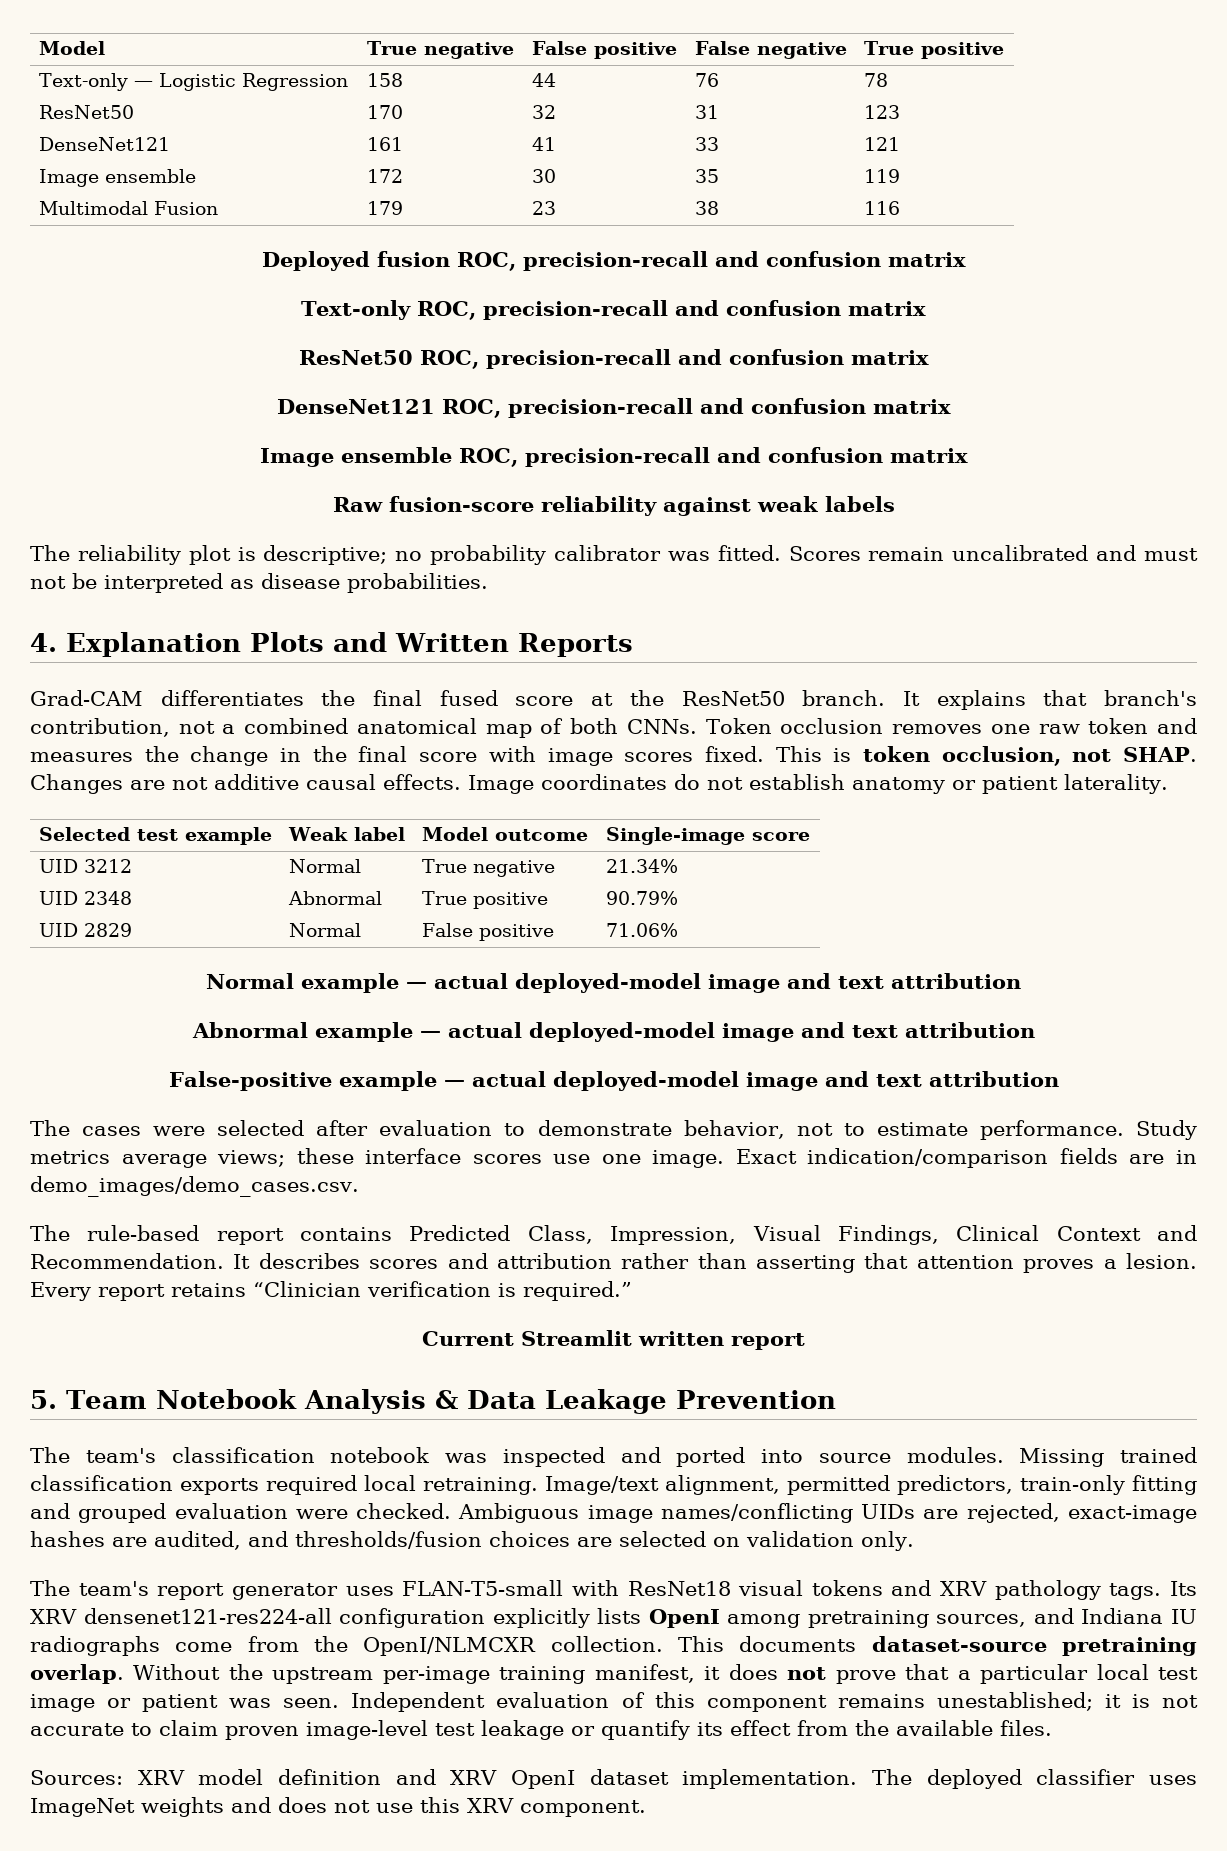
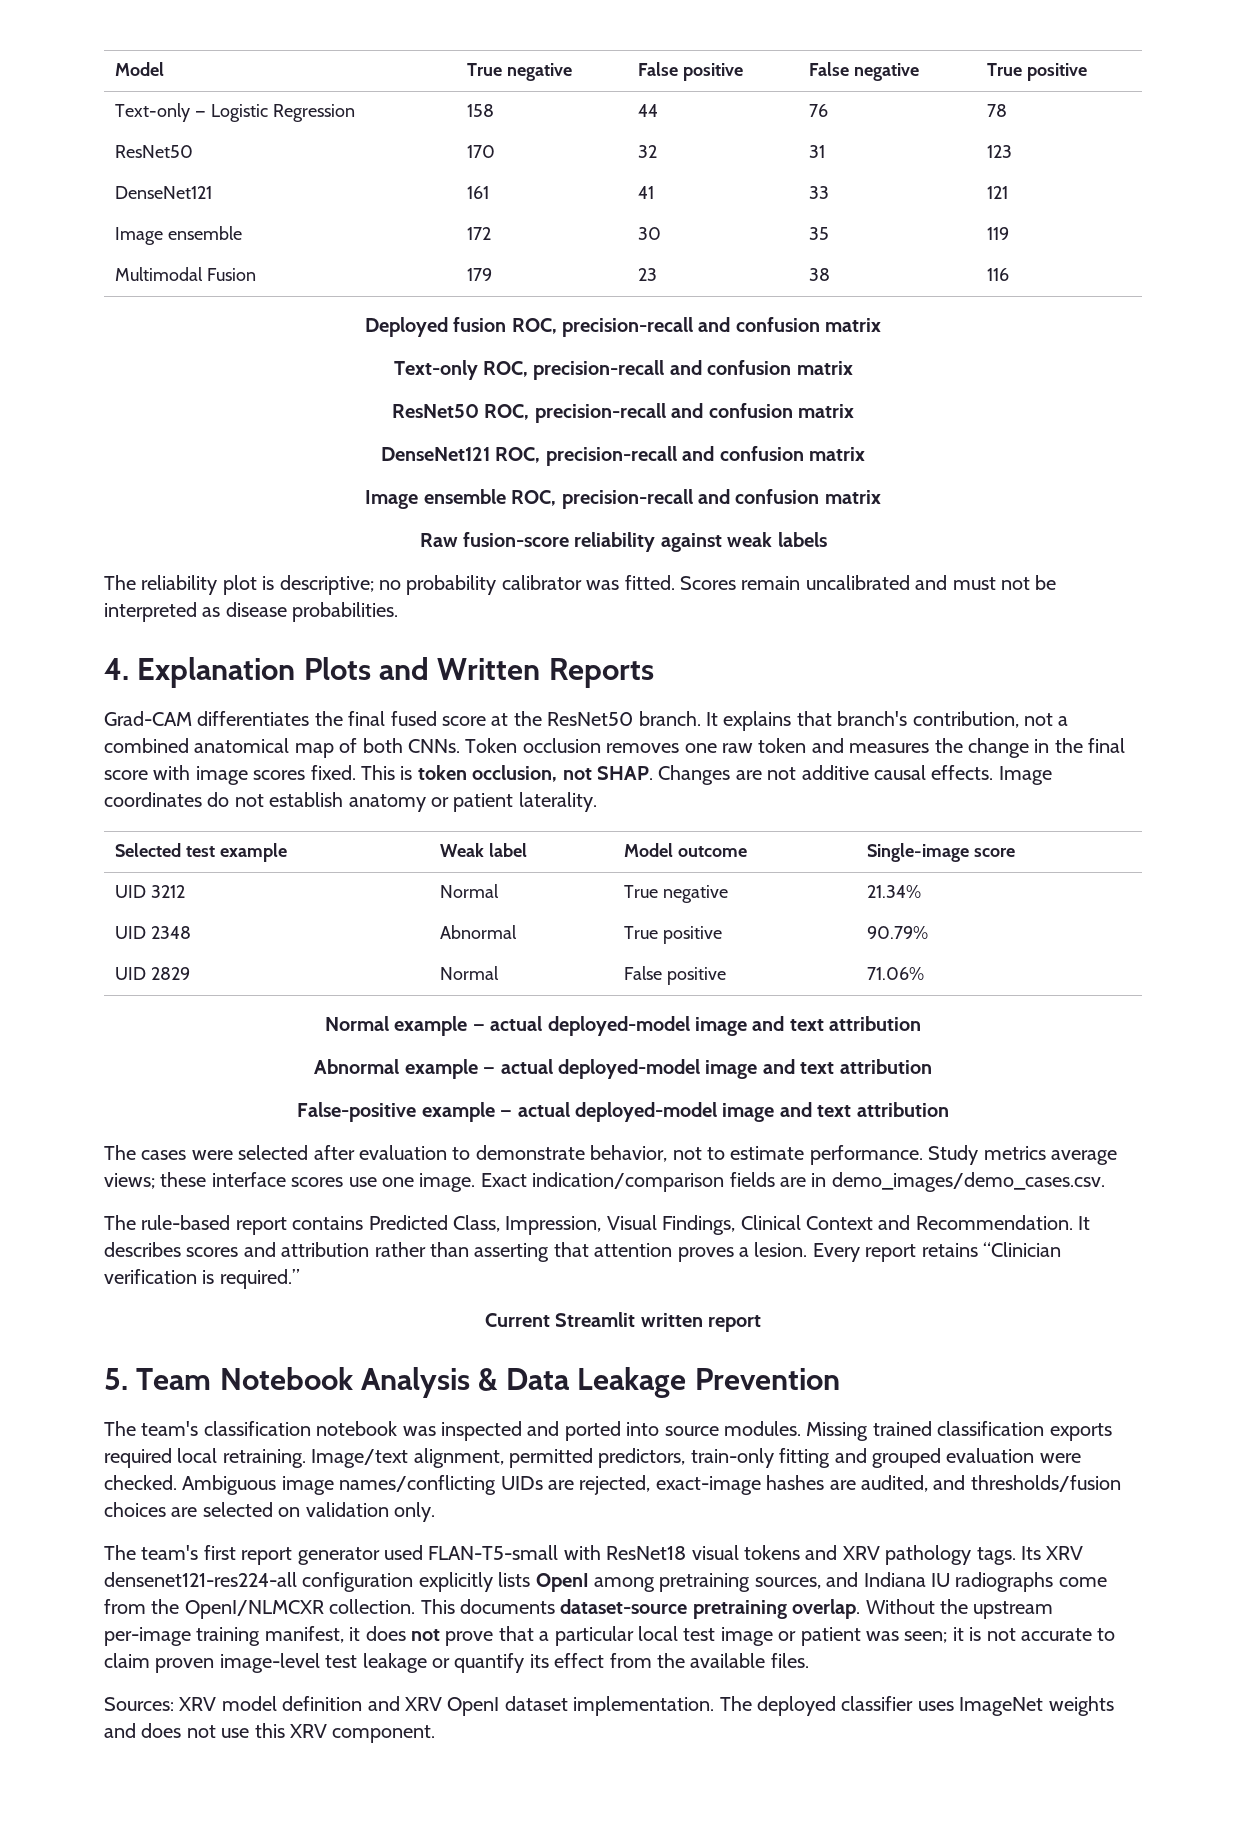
(149, 1588) none -> [203,1545,236,1560] first
[345,1586,394,1596] uses -> [384,1545,423,1560] used
[283,1692,1093,1712] seen. Independent evaluation of this component remains unestablished; -> [904,1631,948,1643] seen;

